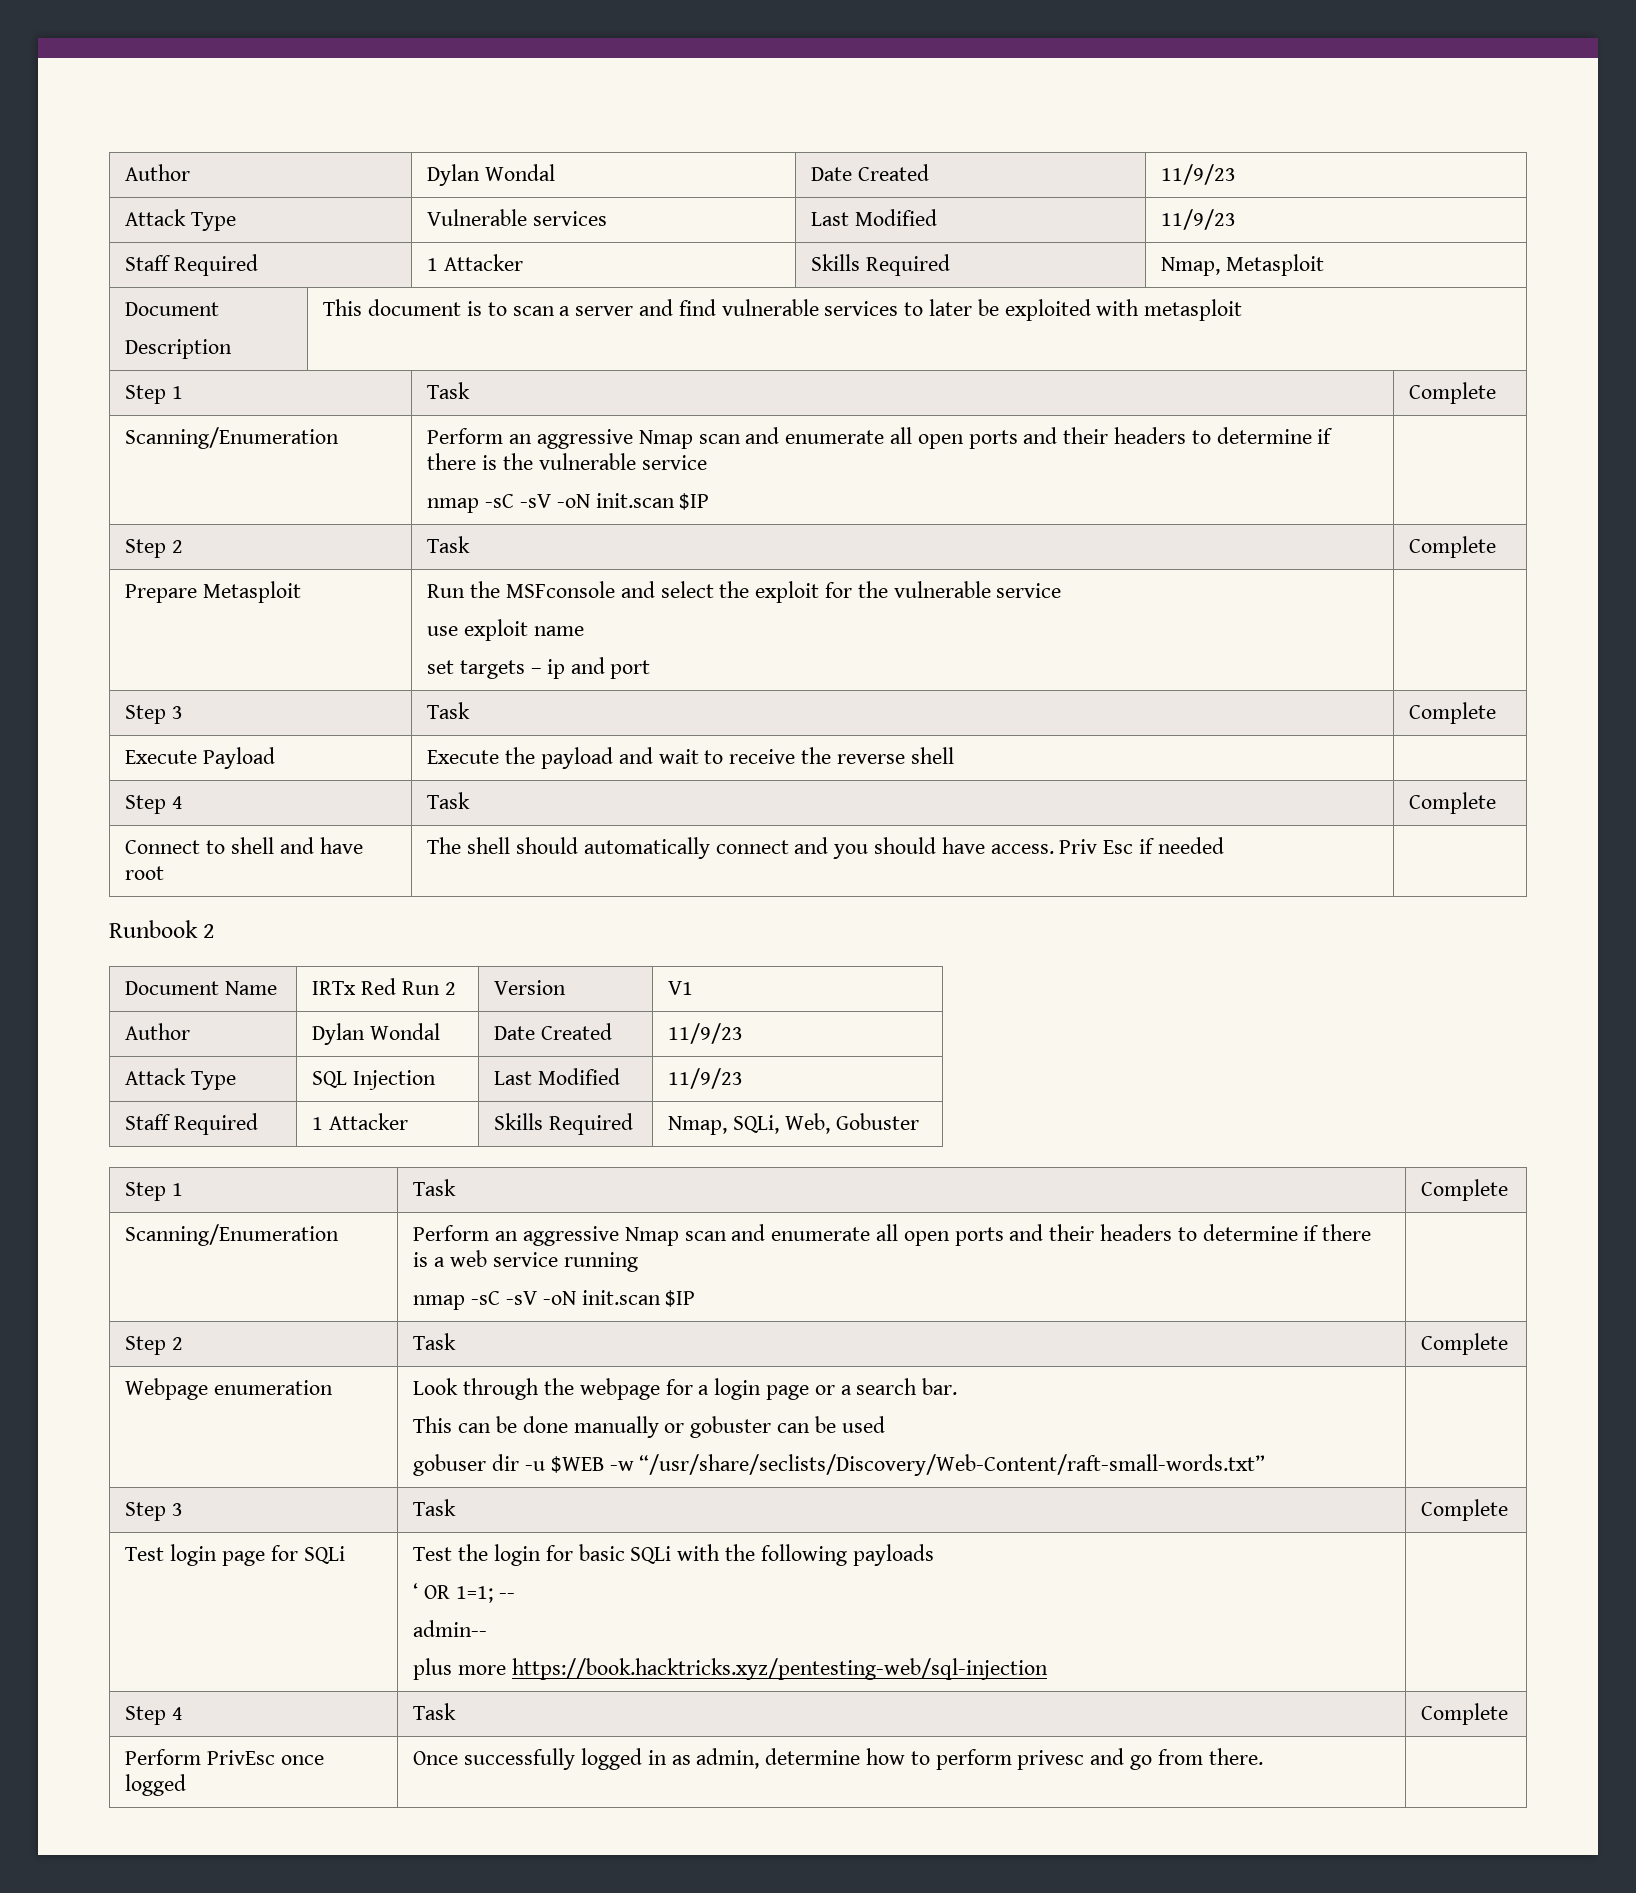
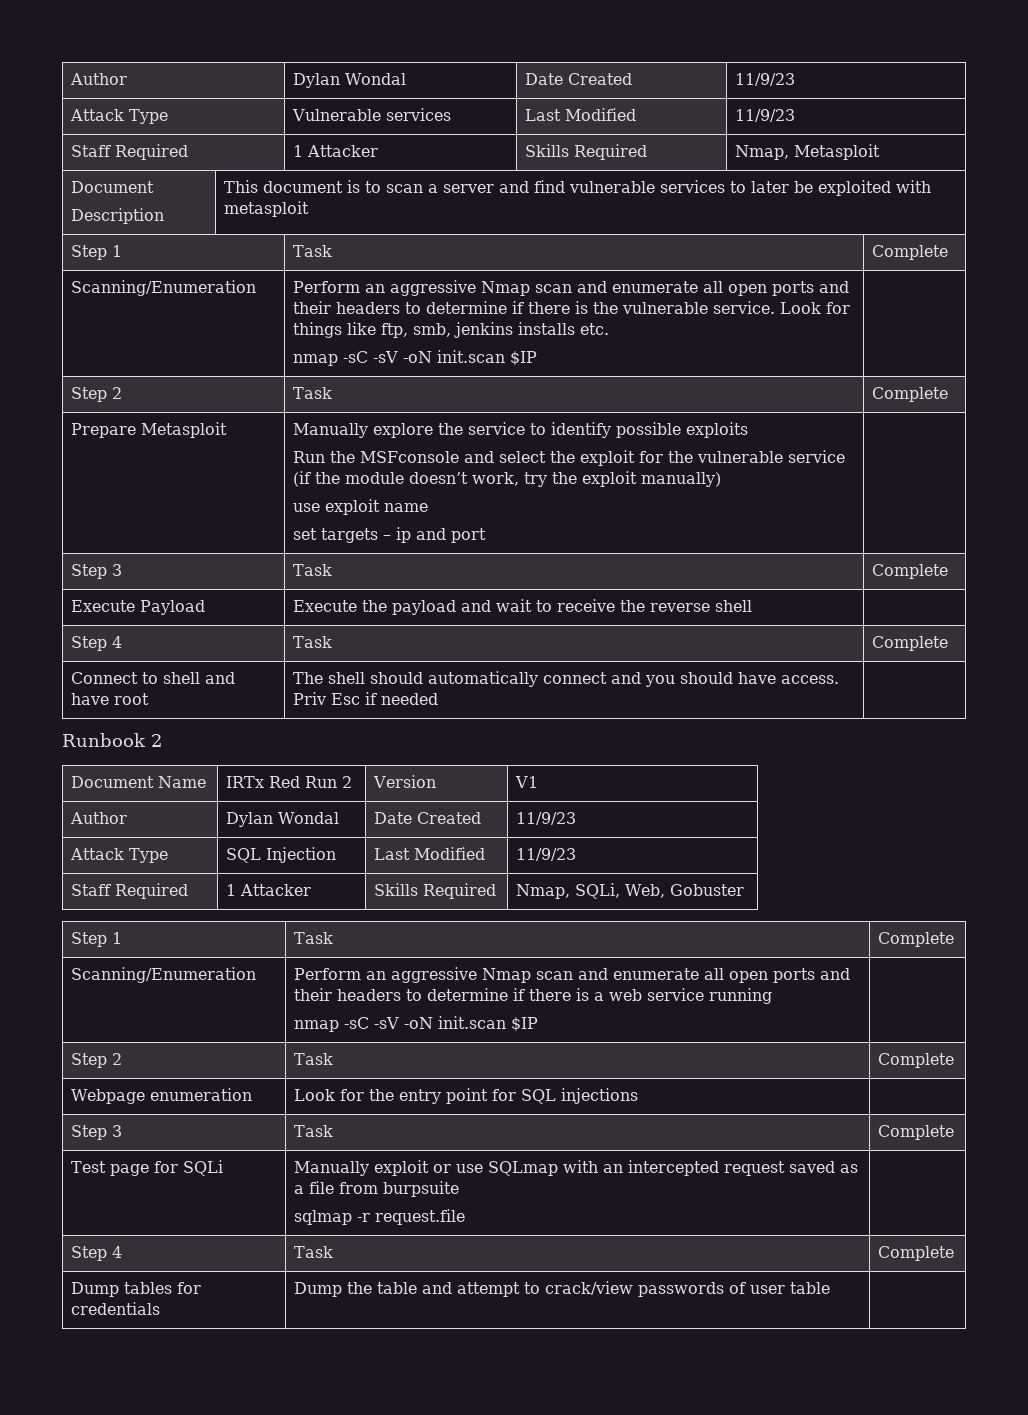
[641,455,707,470] service -> [713,301,851,314] [293,322,610,338] service. Look for things like ftp, smb, jenkins installs etc.
(302, 592) none -> [293,422,749,438] Manually explore the service to identify possible exploits //
(1062, 590) none -> [293,471,722,487] (if the module doesn’t work, try the exploit manually)
[463,1378,958,1400] [413,1416,885,1438] [413,1454,1266,1476] through the webpage for a login page or a search bar. // This can be done manually or gobuster can be used // gobuser dir -u $WEB -w “/usr/share/seclists/Discovery/Web-Content/raft-small-words.txt” -> [340,1088,639,1104] for the entry point for SQL injections
[170,1544,218,1566] login -> (107, 1167) none
[413,1544,934,1566] [413,1583,515,1603] [413,1620,488,1637] [413,1658,1048,1680] [125,1706,184,1725] [413,1703,457,1720] [1421,1703,1509,1725] [125,1749,324,1765] [125,1774,187,1796] [413,1748,1263,1770] Test the login for basic SQLi with the following payloads // ‘ OR 1=1; -- // admin-- // plus more https://book.hacktricks.xyz/pentesting-web/sql-injection | // Step 4 | Task | Complete // Perform PrivEsc once logged | Once successfully logged in as admin, determine how to perform privesc and go from there. -> [294,1160,859,1176] [294,1181,460,1197] [294,1209,466,1225] [71,1246,123,1261] [294,1246,334,1258] [878,1246,955,1261] [71,1282,202,1297] [71,1302,161,1315] [294,1281,831,1297] Manually exploit or use SQLmap with an intercepted request saved as a file from burpsuite // sqlmap -r request.file | // Step 4 | Task | Complete // Dump tables for credentials | Dump the table and attempt to crack/view passwords of user table

